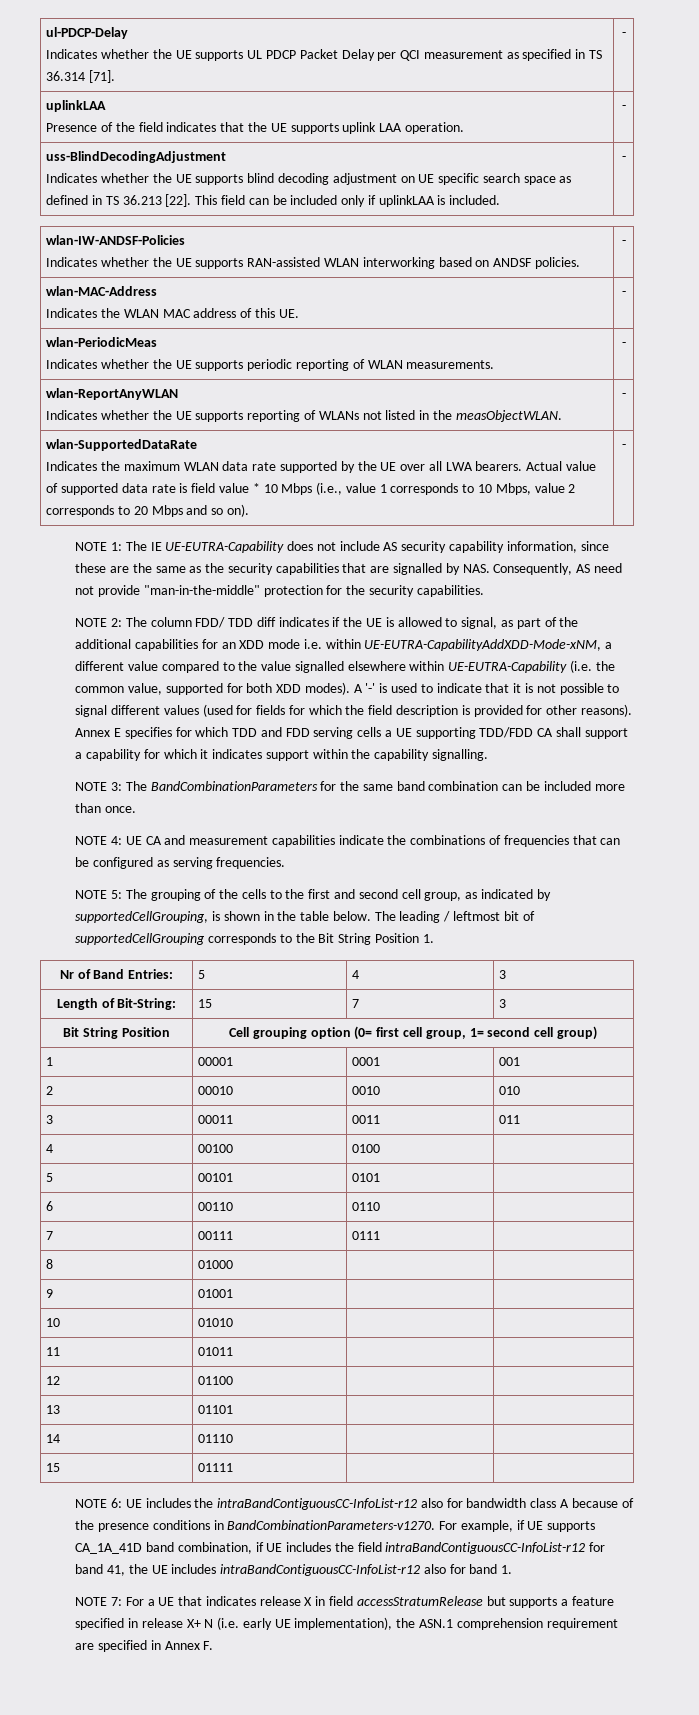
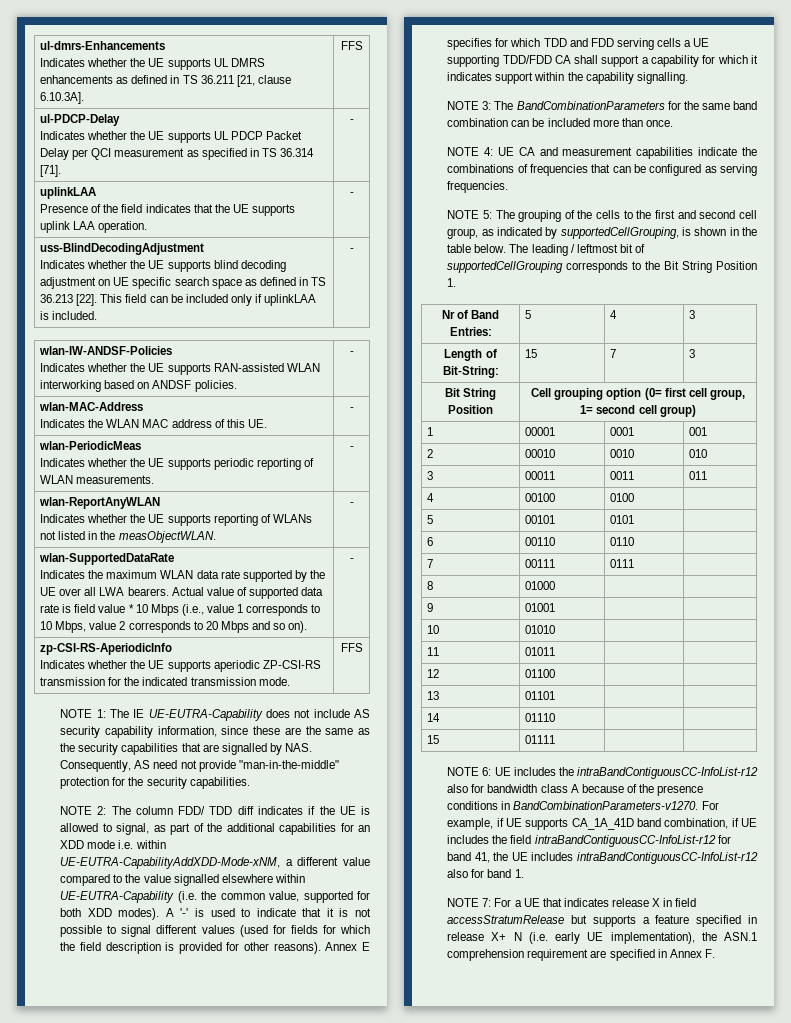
(46, 33) none -> [40,41,166,50] [40,58,265,70] [40,75,291,87] [40,92,85,104] [340,41,363,50] ul-dmrs-Enhancements // Indicates whether the UE supports UL DMRS enhancements as defined in TS 36.211 [21, clause 6.10.3A]. | FFS //
(626, 446) none -> [40,643,173,655] [40,660,321,672] [40,677,290,686] [340,643,363,652] // zp-CSI-RS-AperiodicInfo // Indicates whether the UE supports aperiodic ZP-CSI-RS transmission for the indicated transmission mode. | FFS

